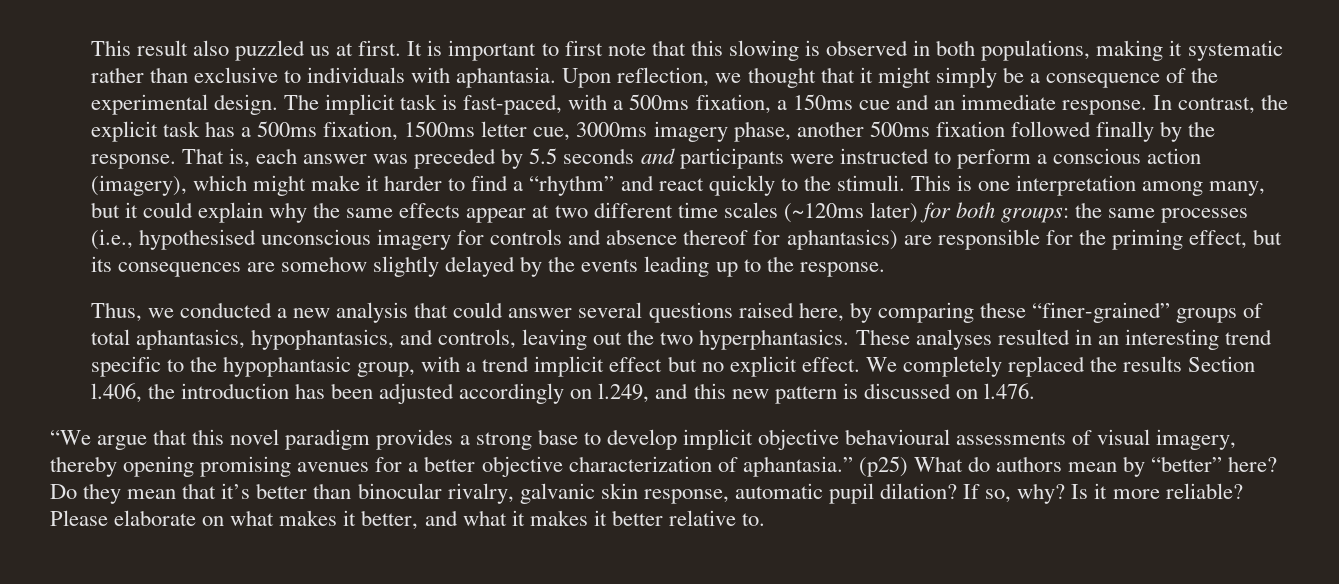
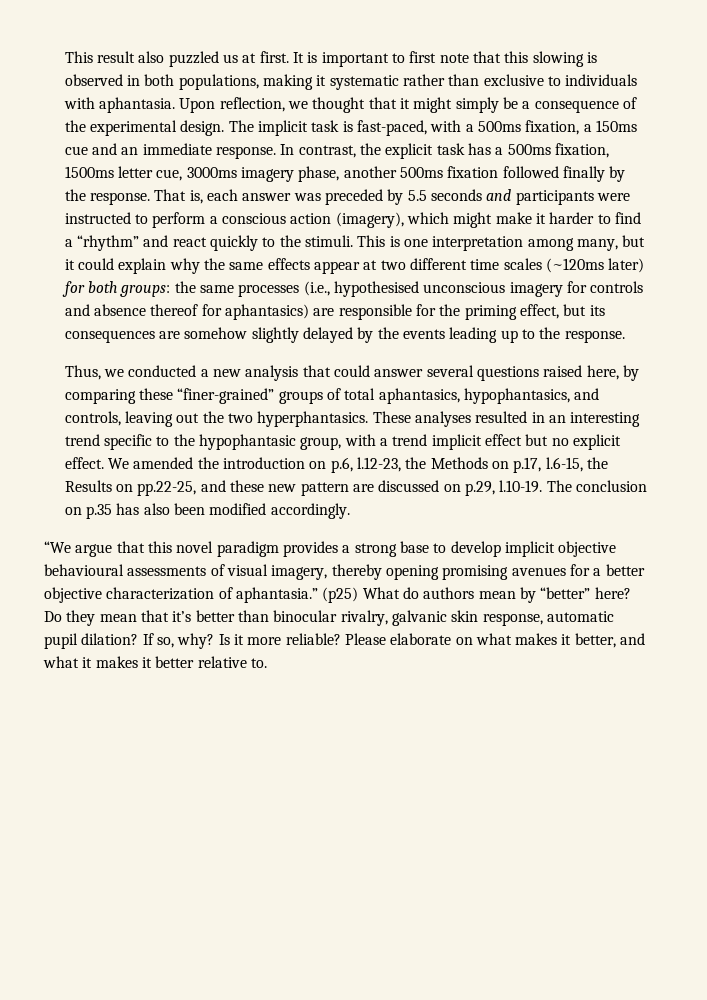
[902,356,1256,377] [90,383,726,404] completely replaced the results Section l.406, the introduction has been adjusted accordingly on l.249, and this -> [133,457,608,473] [64,480,265,496] amended the introduction on p.6, l.12-23, the Methods on p.17, l.6-15, the Results on pp.22-25, and these
[842,383,858,399] is -> [352,484,374,492] are
[983,383,1035,399] l.476. -> [464,480,647,496] [64,503,350,519] p.29, l.10-19. The conclusion on p.35 has also been modified accordingly.

